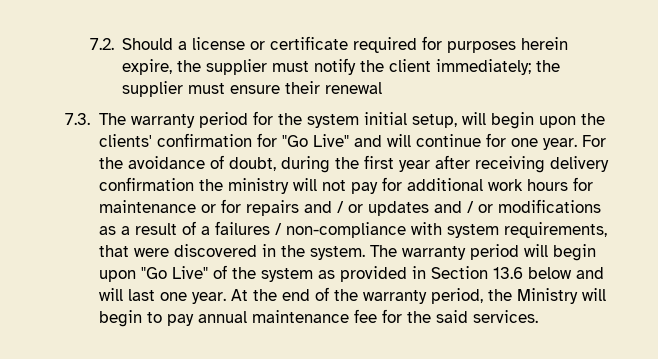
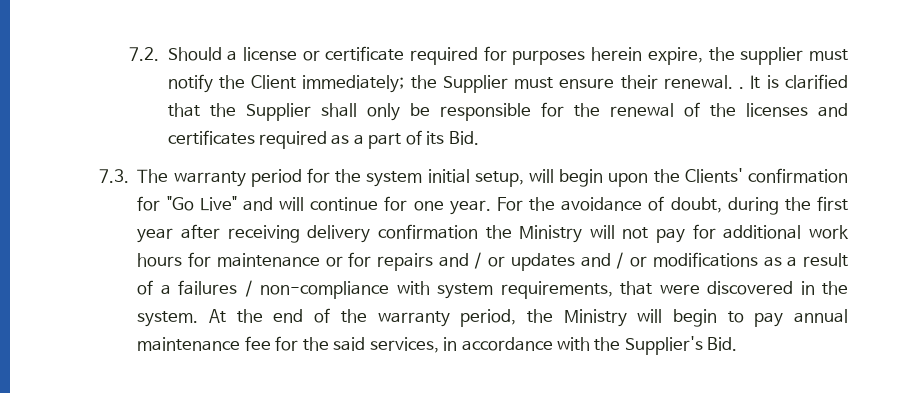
[389,59,432,72] client -> [251,75,297,89] Client
[122,81,184,97] supplier -> [442,75,508,93] Supplier
[325,82,383,94] renewal -> [663,74,849,89] [167,102,849,121] [167,130,479,149] renewal. . It is clarified that the Supplier shall only be responsible for the renewal of the licenses and certificates required as a part of its Bid.
[98,134,152,147] clients' -> [684,168,743,183] Clients'
[227,178,289,194] ministry -> [519,225,583,243] Ministry
[369,244,596,261] [98,265,604,282] [98,288,226,304] The warranty period will begin upon "Go Live" of the system as provided in Section 13.6 below and will last one year. -> (199, 319) none
[472,310,538,323] services. -> [369,336,738,355] services, in accordance with the Supplier's Bid.

